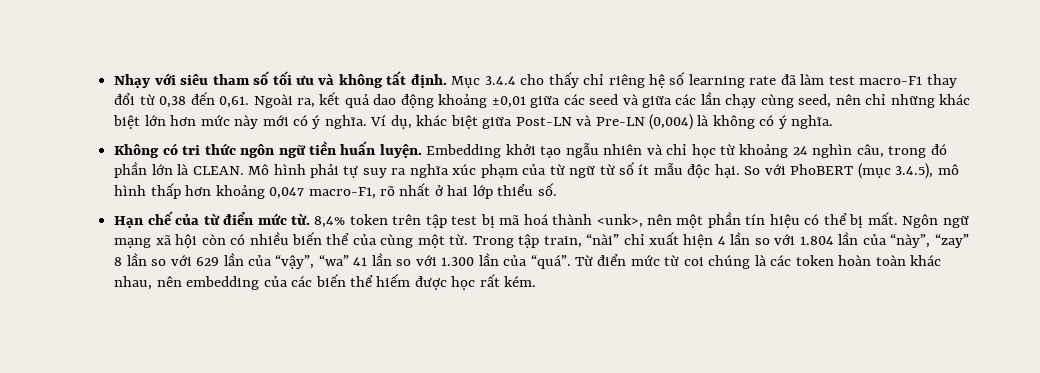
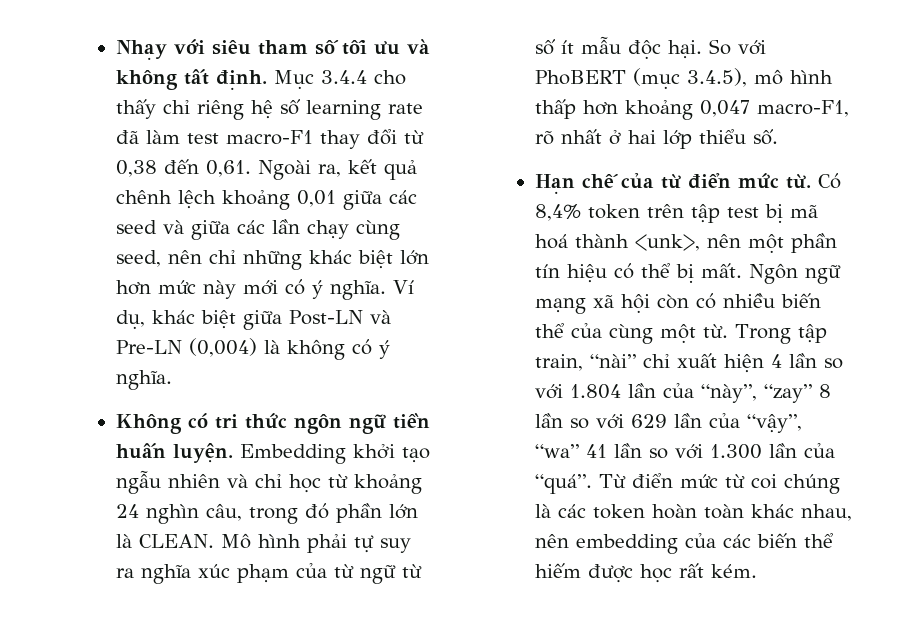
[373,94,526,108] dao động khoảng ±0,01 -> [116,190,337,210] chênh lệch khoảng 0,01
(310, 219) none -> [818,173,842,189] Có

